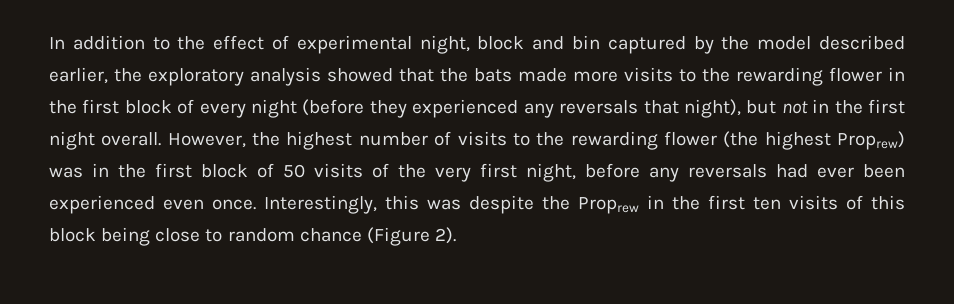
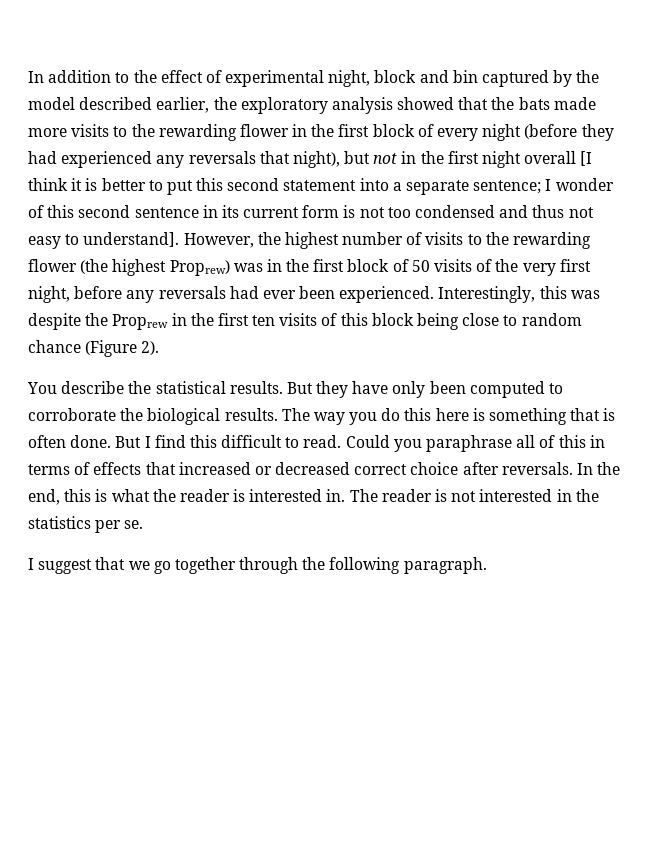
(407, 109) none -> [28,151,57,164] had
[101,132,162,146] overall. -> [524,151,593,166] [28,178,614,195] [28,205,594,218] [28,232,180,249] overall [I think it is better to put this second statement into a separate sentence; I wonder of this second sentence in its current form is not too condensed and thus not easy to understand].
[49,195,256,214] experienced even once. -> [339,286,435,303] experienced.
(456, 235) none -> [27,381,564,398] [28,408,616,425] [28,435,605,452] [28,462,621,475] [28,489,599,505] [28,516,144,533] [28,557,487,574] // You describe the statistical results. But they have only been computed to corroborate the biological results. The way you do this here is something that is often done. But I find this difficult to read. Could you paraphrase all of this in terms of effects that increased or decreased correct choice after reversals. In the end, this is what the reader is interested in. The reader is not interested in the statistics per se. // I suggest that we go together through the following paragraph.

